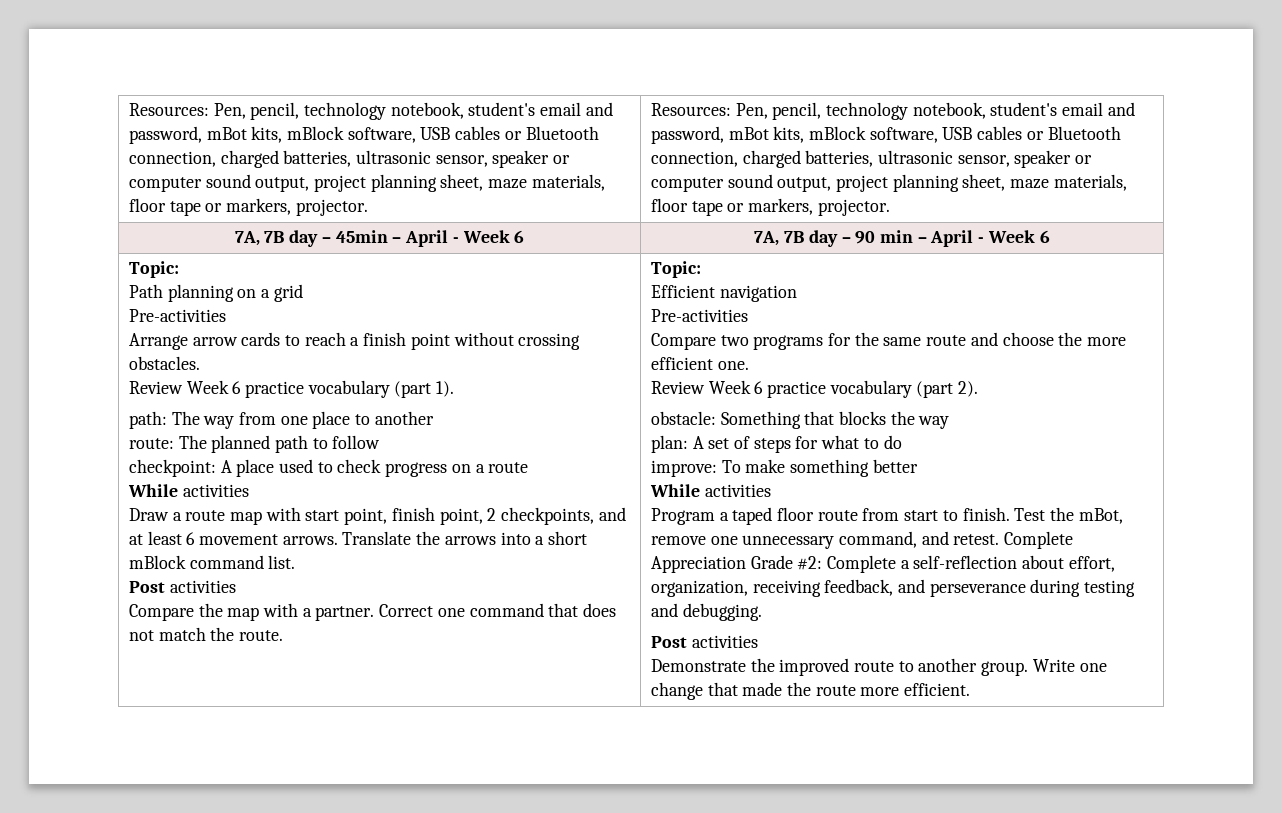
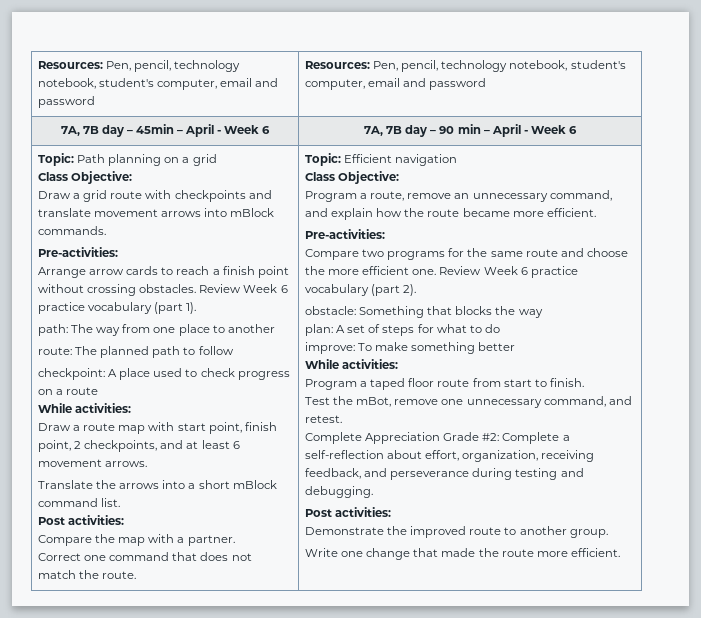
[128,102,613,120] [128,126,599,144] [128,150,571,168] [128,174,605,192] [128,198,368,216] [650,102,1135,120] [650,126,1121,144] [650,150,1093,168] [650,174,1127,192] [650,198,890,216] Resources: Pen, pencil, technology notebook, student's email and password, mBot kits, mBlock software, USB cables or Bluetooth connection, charged batteries, ultrasonic sensor, speaker or computer sound output, project planning sheet, maze materials, floor tape or markers, projector. | Resources: Pen, pencil, technology notebook, student's email and password, mBot kits, mBlock software, USB cables or Bluetooth connection, charged batteries, ultrasonic sensor, speaker or computer sound output, project planning sheet, maze materials, floor tape or markers, projector. -> [38,60,241,72] [38,78,279,90] [38,96,96,108] [305,60,626,72] [305,78,487,90] Resources: Pen, pencil, technology notebook, student's computer, email and password | Resources: Pen, pencil, technology notebook, student's computer, email and password
(179, 269) // -> (75, 159) none
[128,309,226,322] Pre-activities -> [38,171,133,184] [38,190,272,202] [38,208,275,217] [38,226,107,235] [38,247,119,257] Class Objective: // Draw a grid route with checkpoints and translate movement arrows into mBlock commands. // Pre-activities:
(200, 363) // -> (197, 288) none
[182,484,249,497] activities -> [75,403,132,413] activities:
(338, 540) none -> (148, 464) //
[169,580,236,593] activities -> [68,515,125,525] activities:
(375, 613) none -> (235, 540) //
(701, 269) // -> (342, 159) none
[650,309,748,322] Pre-activities -> [305,171,400,184] [305,190,612,202] [305,208,596,220] [305,229,386,239] Class Objective: // Program a route, remove an unnecessary command, and explain how the route became more efficient. // Pre-activities:
(749, 365) // -> (437, 272) none
[704,484,771,497] activities -> [342,359,399,369] activities:
(1010, 514) none -> (584, 382) //
(1000, 539) none -> (343, 419) //
[691,635,758,648] activities -> [335,507,392,517] activities:
(1029, 668) none -> (608, 533) //

